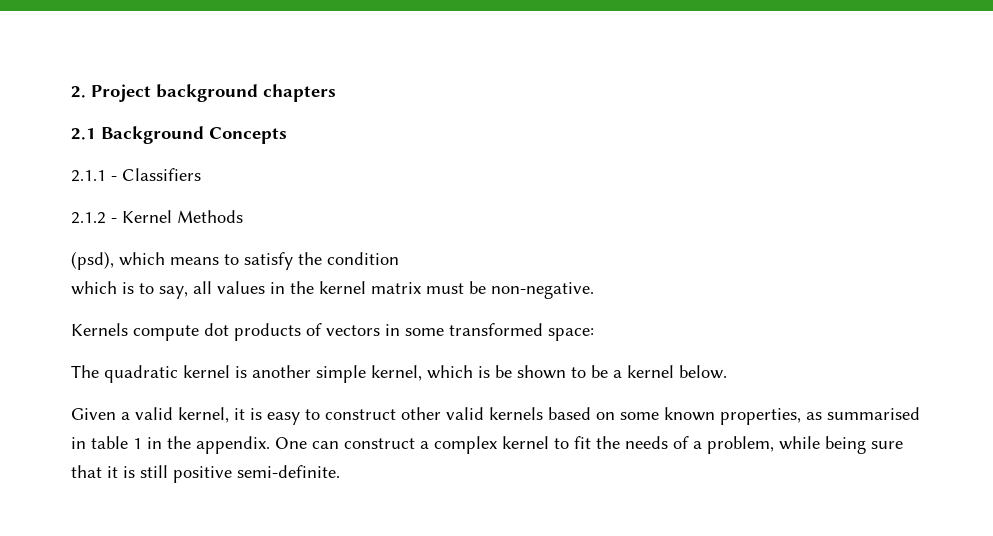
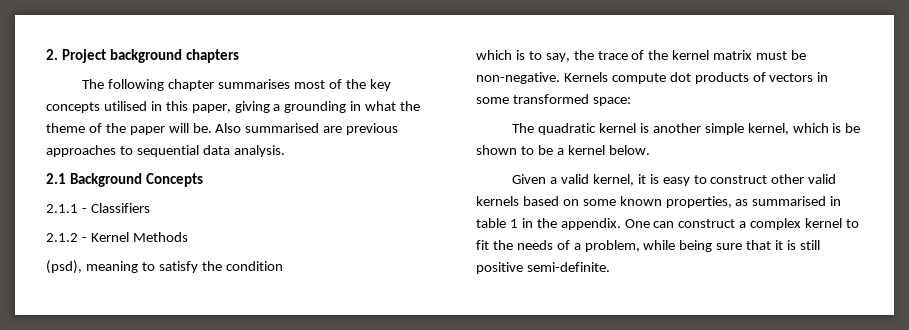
(336, 93) none -> [82,79,391,91] [46,101,421,113] [46,123,399,135] [46,145,285,157] // The following chapter summarises most of the key concepts utilised in this paper, giving a grounding in what the theme of the paper will be. Also summarised are previous approaches to sequential data analysis.
[119,252,219,266] which means -> [85,261,138,273] meaning
[193,281,285,294] all values in -> [573,50,645,60] the trace of
(594, 290) // -> (560, 78) none

